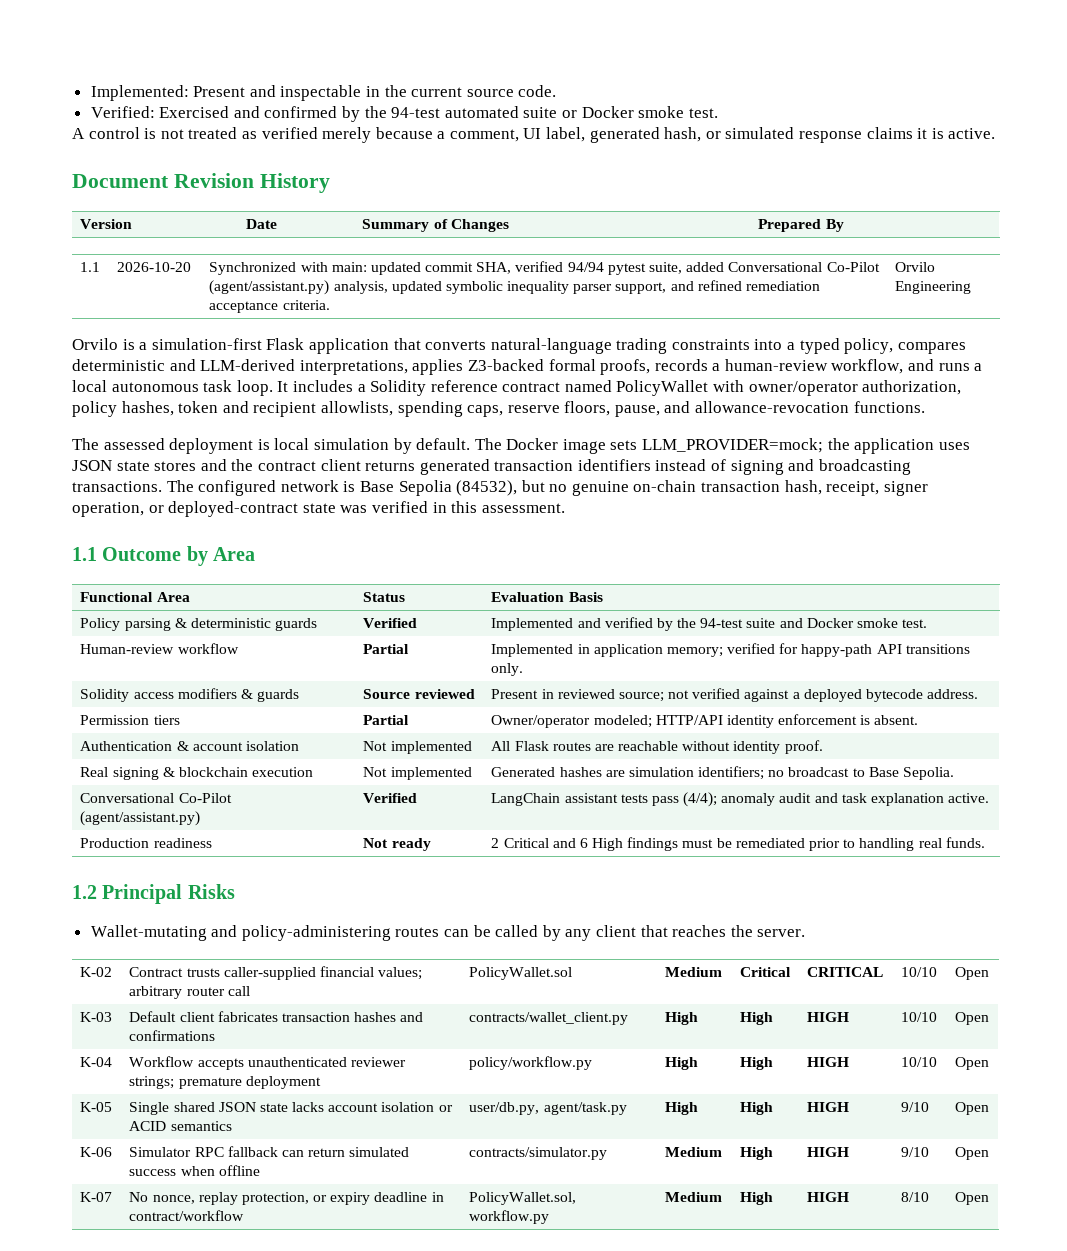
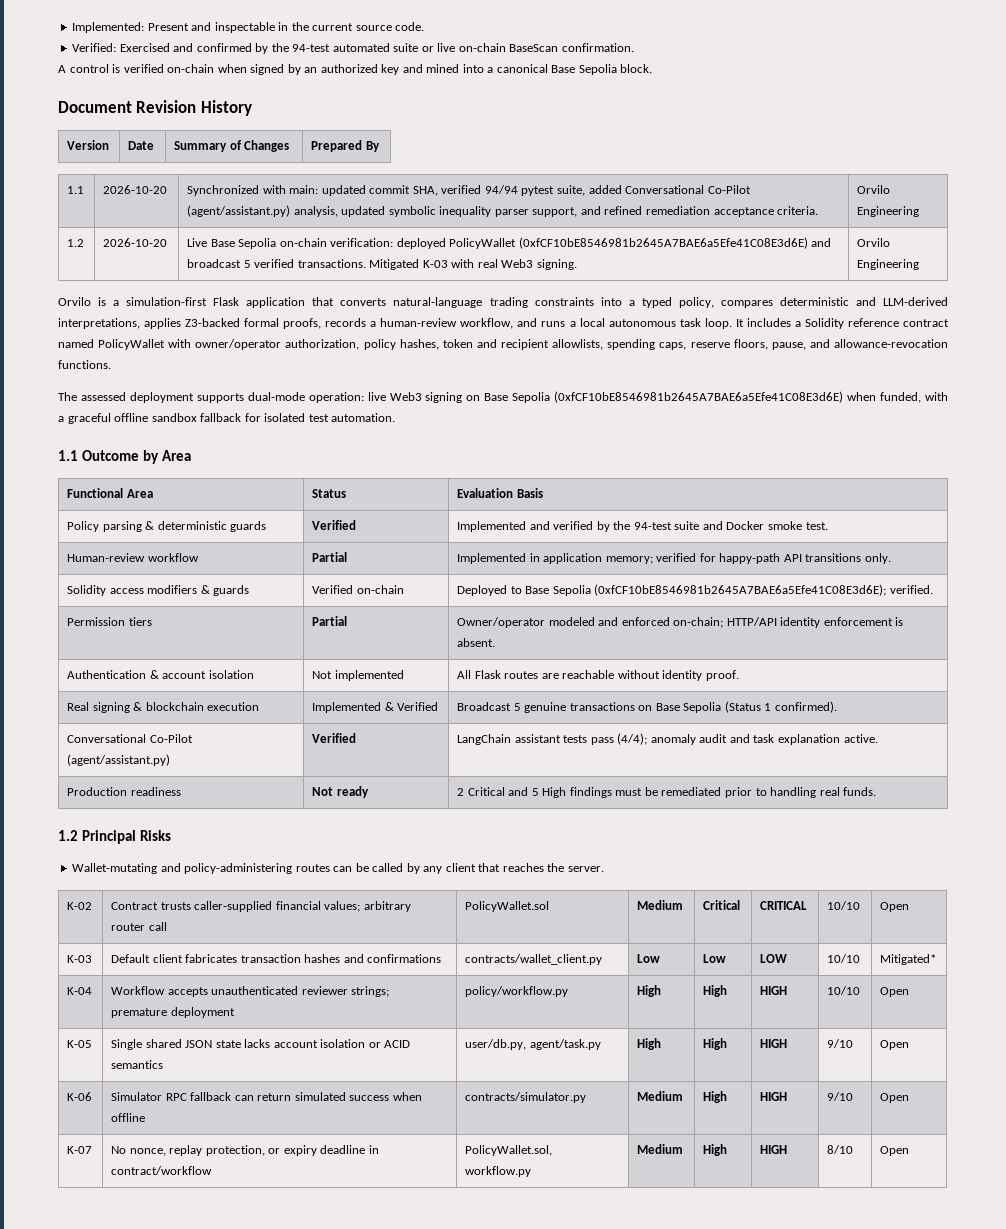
[581,106,718,118] Docker smoke test. -> [437,43,634,52] live on-chain BaseScan confirmation.
[160,127,996,143] not treated as verified merely because a comment, UI label, generated hash, or simulated response claims it is active. -> [123,64,653,75] verified on-chain when signed by an authorized key and mined into a canonical Base Sepolia block.
(972, 287) none -> [67,239,85,247] [103,238,168,247] [187,237,832,249] [187,259,577,270] [857,238,891,247] [857,259,920,270] // 1.2 | 2026-10-20 | Live Base Sepolia on-chain verification: deployed PolicyWallet (0xfCF10bE8546981b2645A7BAE6a5Efe41C08E3d6E) and broadcast 5 verified transactions. Mitigated K-03 with real Web3 signing. | Orvilo Engineering
[257,438,970,454] [72,459,911,475] [72,480,928,496] [72,501,565,517] is local simulation by default. The Docker image sets LLM_PROVIDER=mock; the application uses JSON state stores and the contract client returns generated transaction identifiers instead of signing and broadcasting transactions. The configured network is Base Sepolia (84532), but no genuine on-chain transaction hash, receipt, signer operation, or deployed-contract state was verified in this assessment. -> [196,391,948,403] [58,413,396,424] supports dual-mode operation: live Web3 signing on Base Sepolia (0xfCF10bE8546981b2645A7BAE6a5Efe41C08E3d6E) when funded, with a graceful offline sandbox fallback for isolated test automation.
[363,689,475,699] [491,688,979,702] Source reviewed | Present in reviewed source; not verified against a deployed bytecode address. -> [312,585,404,594] [457,584,933,596] Verified on-chain | Deployed to Base Sepolia (0xfCF10bE8546981b2645A7BAE6a5Efe41C08E3d6E); verified.
[593,715,652,728] modeled; -> [548,617,724,628] modeled and enforced on-chain;
[363,767,472,780] [491,766,955,780] Not implemented | Generated hashes are simulation identifiers; no broadcast to Base Sepolia. -> [312,702,439,713] [457,701,837,713] Implemented & Verified | Broadcast 5 genuine transactions on Base Sepolia (Status 1 confirmed).
[579,838,588,848] 6 -> [531,788,539,796] 5
[665,1012,699,1025] [740,1012,774,1025] [807,1012,850,1022] [901,1012,938,1022] [955,1012,990,1025] High | High | HIGH | 10/10 | Open -> [637,954,661,963] [703,954,727,963] [760,954,788,963] [827,954,861,963] [880,954,937,965] Low | Low | LOW | 10/10 | Mitigated*

